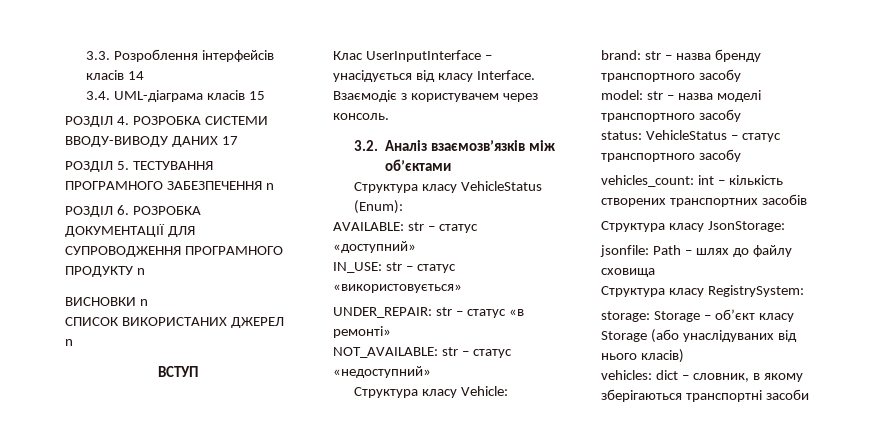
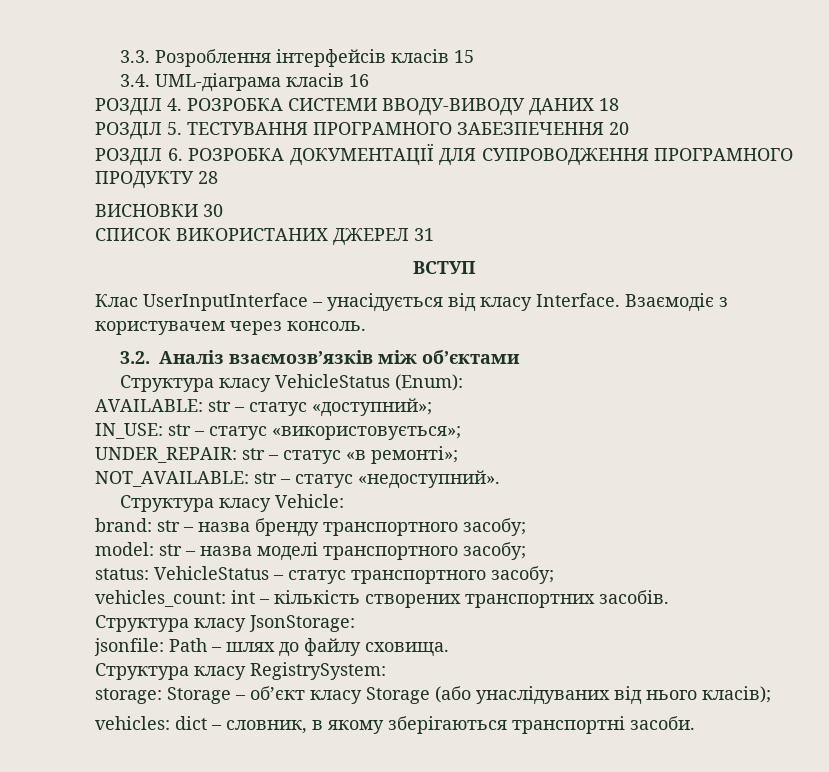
[127,71,144,80] 14 -> [454,50,475,63] 15
[248,91,265,100] 15 -> [349,74,370,87] 16
[221,136,238,145] 17 -> [599,98,619,111] 18
[265,183,274,190] n -> [609,122,629,135] 20
[136,268,145,275] n -> [198,171,218,184] 28
[139,299,148,306] n -> [203,204,223,217] 30
[65,339,73,346] n -> [414,228,434,241] 31
[333,241,416,253] «доступний» -> [312,398,432,417] «доступний»;
[333,284,462,293] «використовується» -> [272,426,461,440] «використовується»;
[333,326,391,338] ремонті» -> [371,446,458,464] ремонті»;
[333,366,431,378] «недоступний» -> [358,470,500,489] «недоступний».
[698,69,741,82] засобу -> [463,518,526,536] засобу;
[698,109,741,122] засобу -> [463,542,526,560] засобу;
[698,149,741,162] засобу -> [491,566,554,584] засобу;
[761,194,807,205] засобів -> [599,590,669,604] засобів.
[601,268,655,277] сховища -> [365,642,449,657] сховища.
[640,349,684,363] класів) -> [702,686,771,703] класів);
[765,389,809,400] засоби -> [630,716,695,730] засоби.

